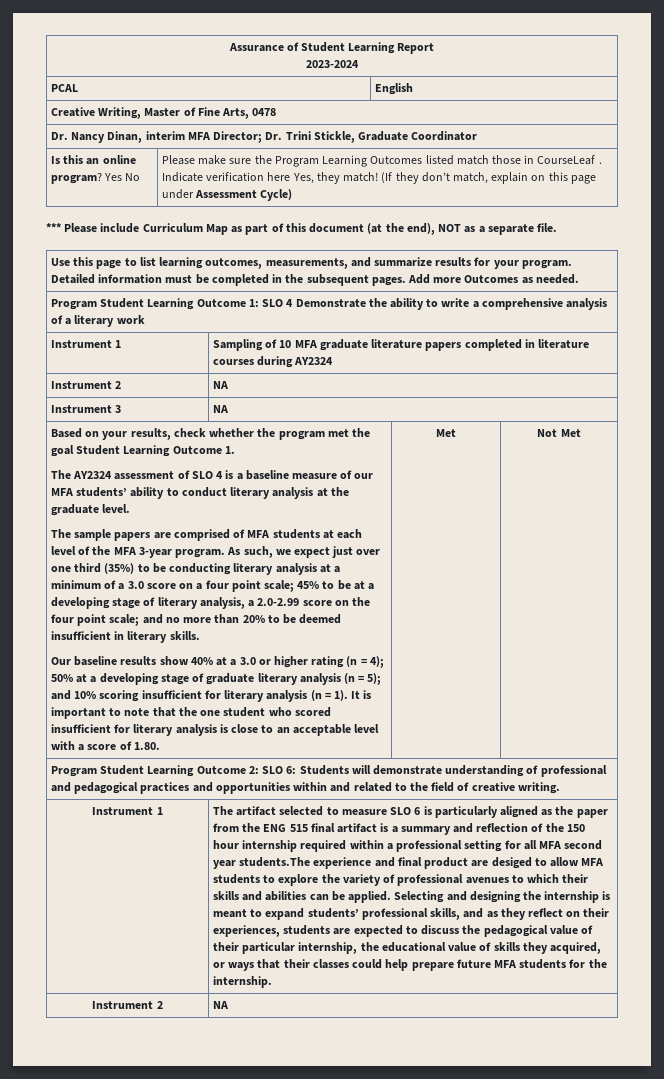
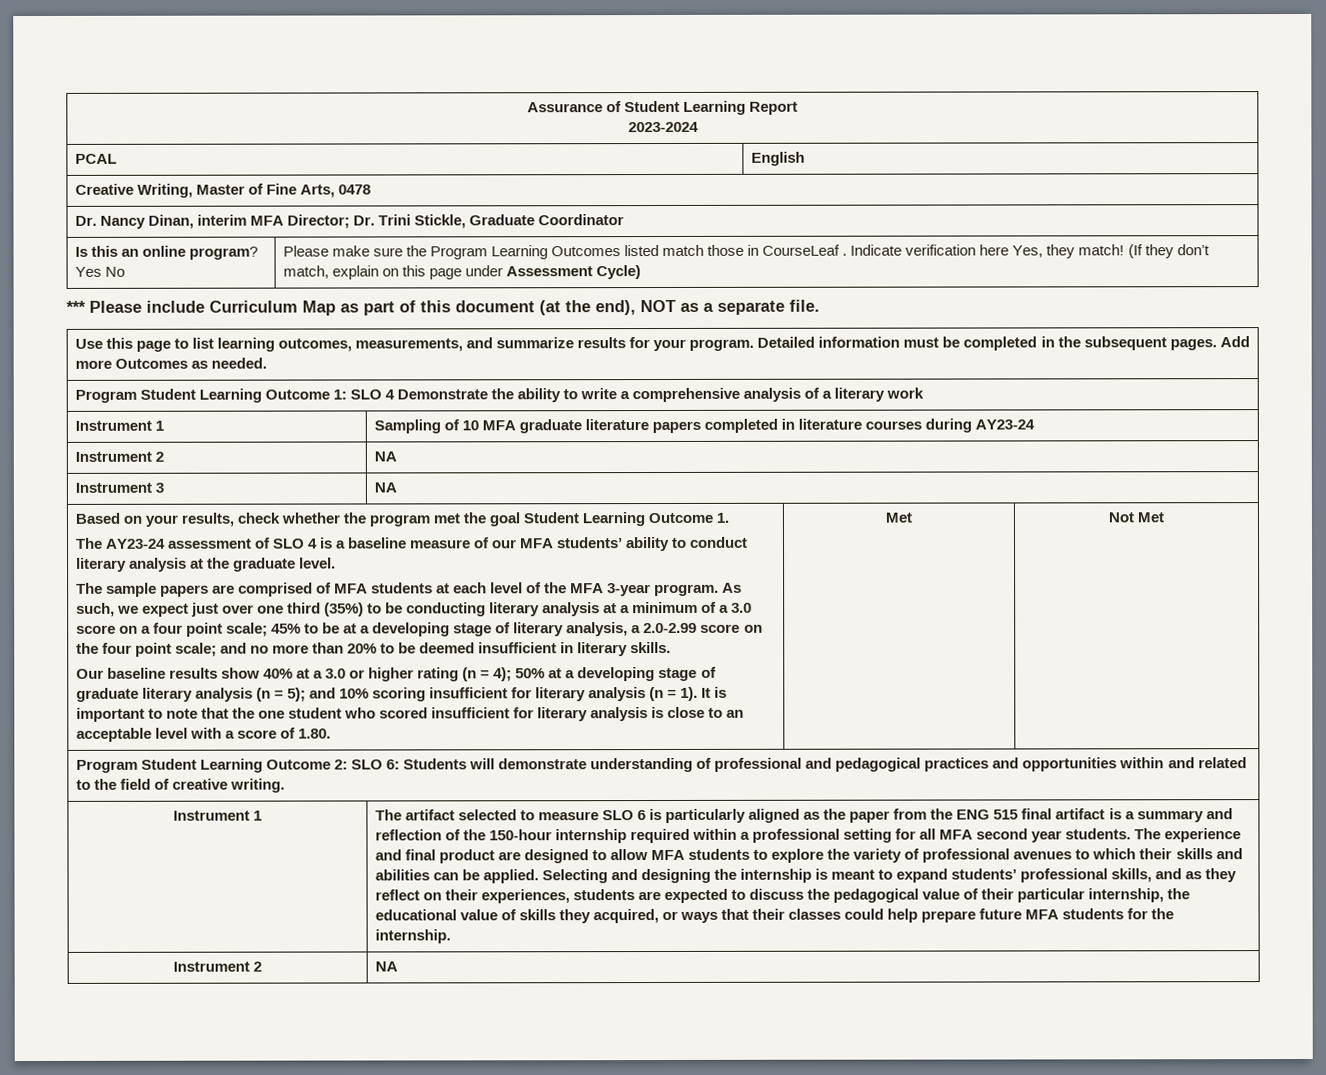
[294,357,334,365] AY2324 -> [975,419,1036,430] AY23-24
[73,471,113,479] AY2324 -> [105,538,166,549] AY23-24
[566,824,585,832] [212,840,239,849] 150 hour -> [488,829,552,841] 150-hour
[239,857,311,867] students.The -> [1065,828,1162,840] students. The
[491,857,532,869] desiged -> [523,849,589,864] designed

